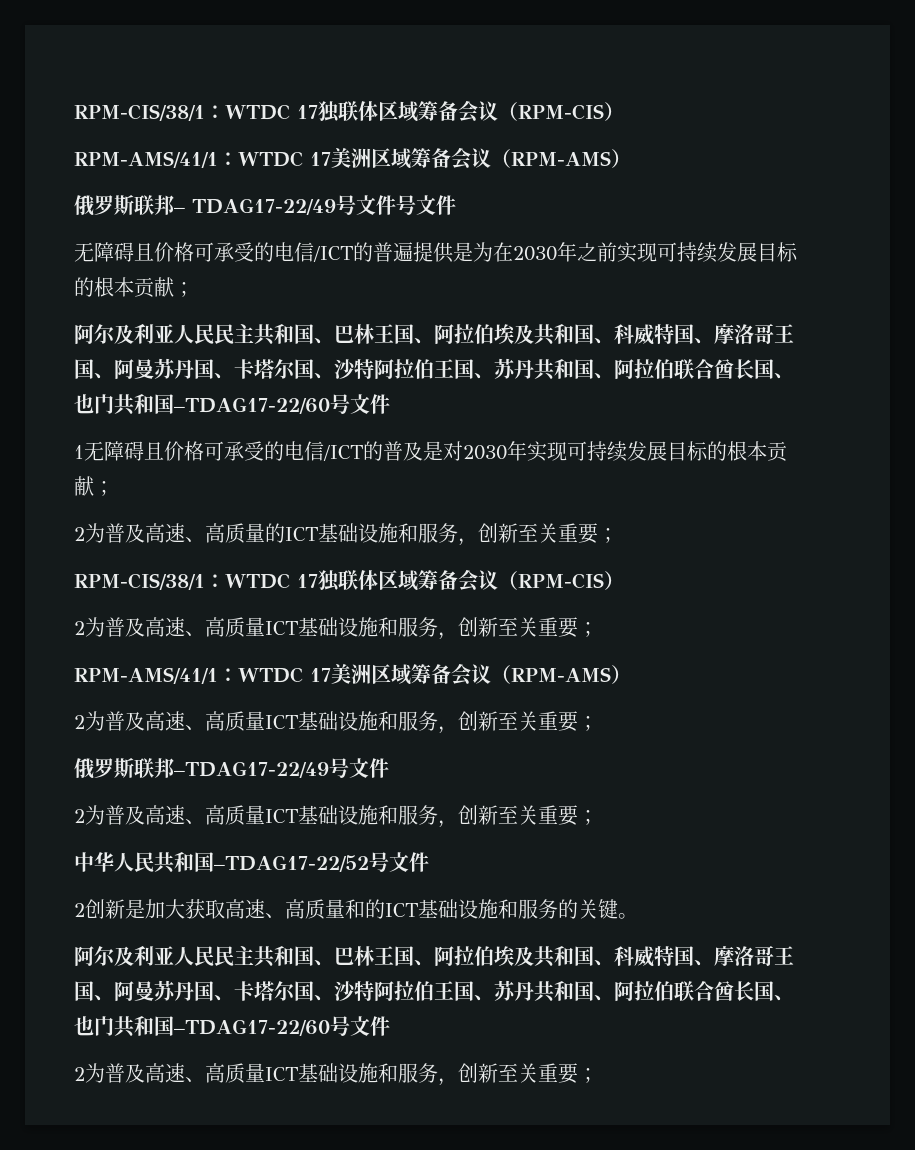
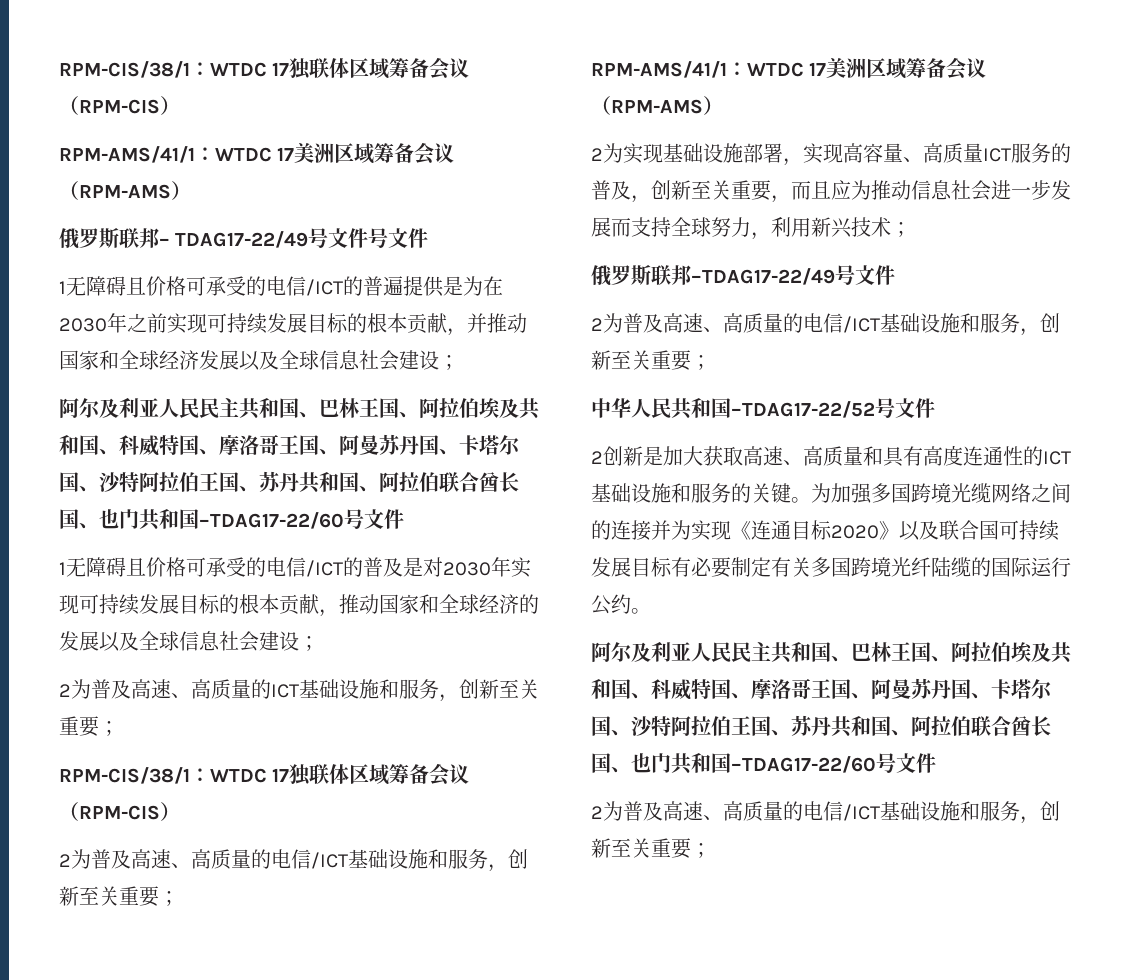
(456, 205) none -> [59,281,66,294] 1
(174, 287) none -> [447,313,527,336] [59,350,439,371] ，并推动国家和全球经济发展以及全球信息社会建设
(94, 486) none -> [319,594,539,617] [59,631,299,652] ，推动国家和全球经济的发展以及全球信息社会建设
[265,621,298,635] ICT -> [251,849,348,869] 的电信/ICT
[105,711,578,734] 普及高速、高质量ICT基础设施和服务，创新至关重要 -> [623,143,1071,166] [591,180,1071,203] [591,217,891,240] 实现基础设施部署，实现高容量、高质量ICT服务的普及，创新至关重要，而且应为推动信息社会进一步发展而支持全球努力，利用新兴技术
[265,809,298,823] ICT -> [783,313,880,333] 的电信/ICT
(365, 909) none -> [883,445,1023,467] 具有高度连通性
(638, 916) none -> [811,483,1071,504] [591,520,1059,541] [591,557,1071,578] [591,594,651,615] 为加强多国跨境光缆网络之间的连接并为实现《连通目标2020》以及联合国可持续发展目标有必要制定有关多国跨境光纤陆缆的国际运行公约。
[265,1067,298,1081] ICT -> [783,801,880,821] 的电信/ICT

